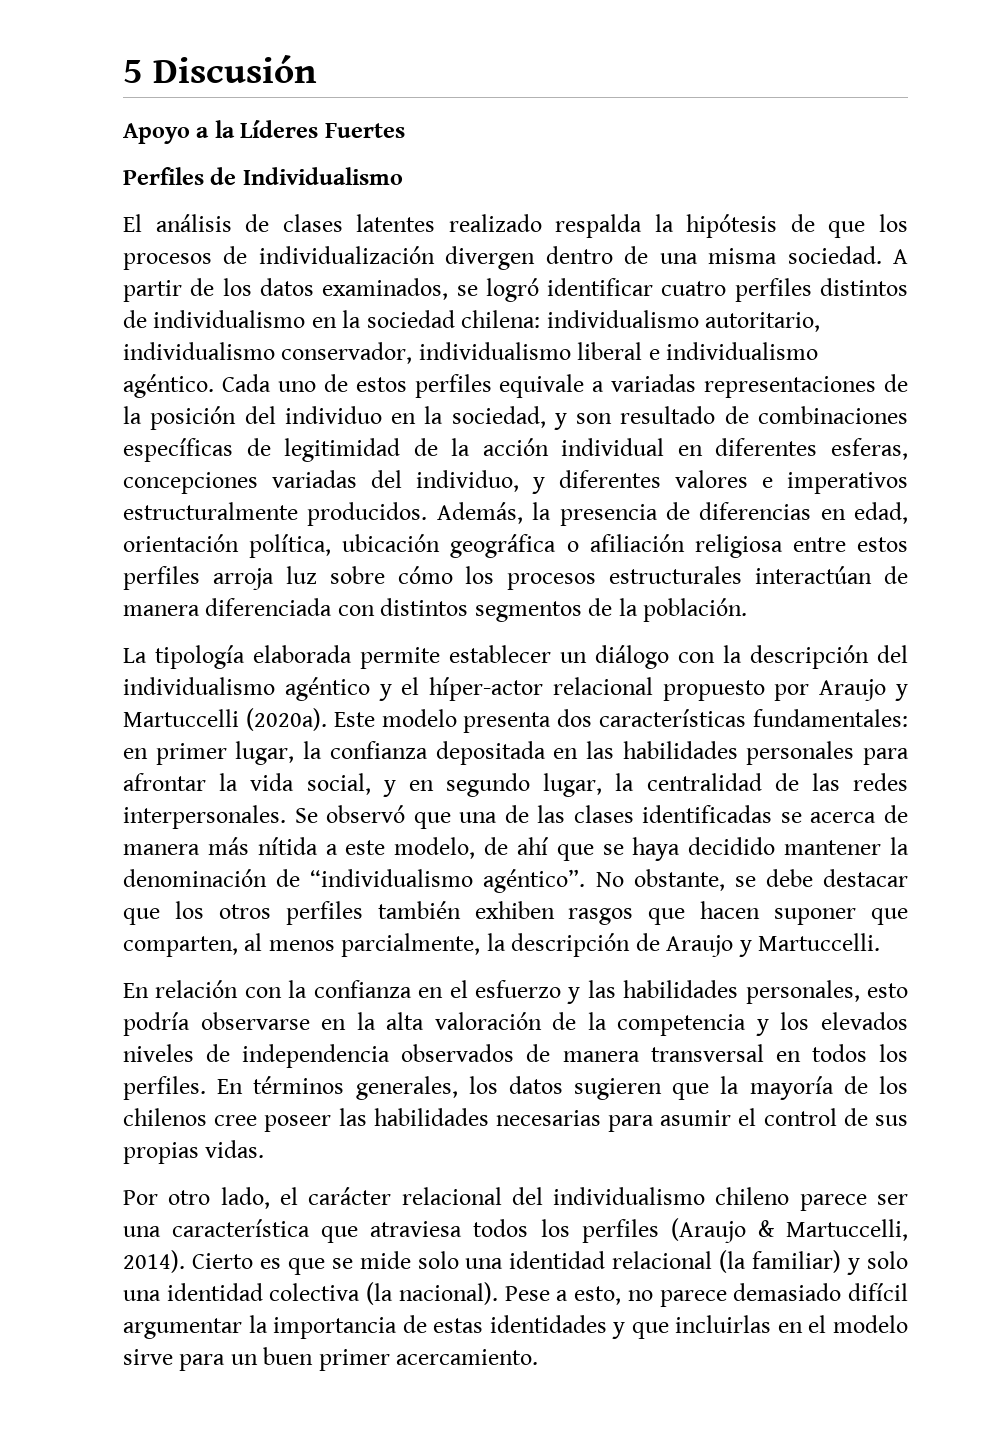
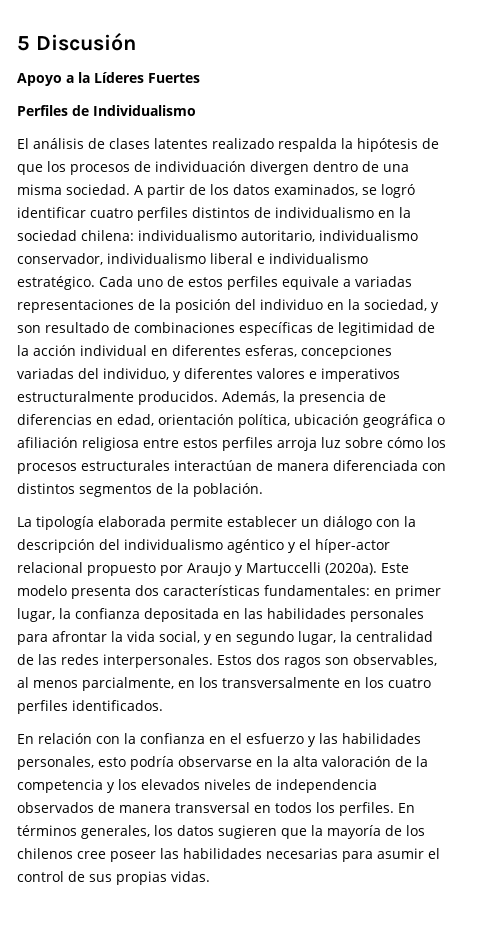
[258,246,435,264] individualización -> [155,161,246,172] individuación
[123,374,214,398] agéntico. -> [17,276,95,290] estratégico.
[294,805,908,829] [123,837,909,861] [123,869,908,893] [123,901,908,925] [123,933,881,957] Se observó que una de las clases identificadas se acerca de manera más nítida a este modelo, de ahí que se haya decidido mantener la denominación de “individualismo agéntico”. No obstante, se debe destacar que los otros perfiles también exhiben rasgos que hacen suponer que comparten, al menos parcialmente, la descripción de Araujo y Martuccelli. -> [217,654,437,668] [17,677,431,691] [17,700,163,714] Estos dos ragos son observables, al menos parcialmente, en los transversalmente en los cuatro perfiles identificados.
[123,1187,908,1211] [123,1218,908,1243] [123,1250,908,1275] [123,1282,909,1307] [123,1315,908,1339] [123,1347,539,1371] // Por otro lado, el carácter relacional del individualismo chileno parece ser una característica que atraviesa todos los perfiles (Araujo & Martuccelli, 2014). Cierto es que se mide solo una identidad relacional (la familiar) y solo una identidad colectiva (la nacional). Pese a esto, no parece demasiado difícil argumentar la importancia de estas identidades y que incluirlas en el modelo sirve para un buen primer acercamiento. -> (210, 876) none

